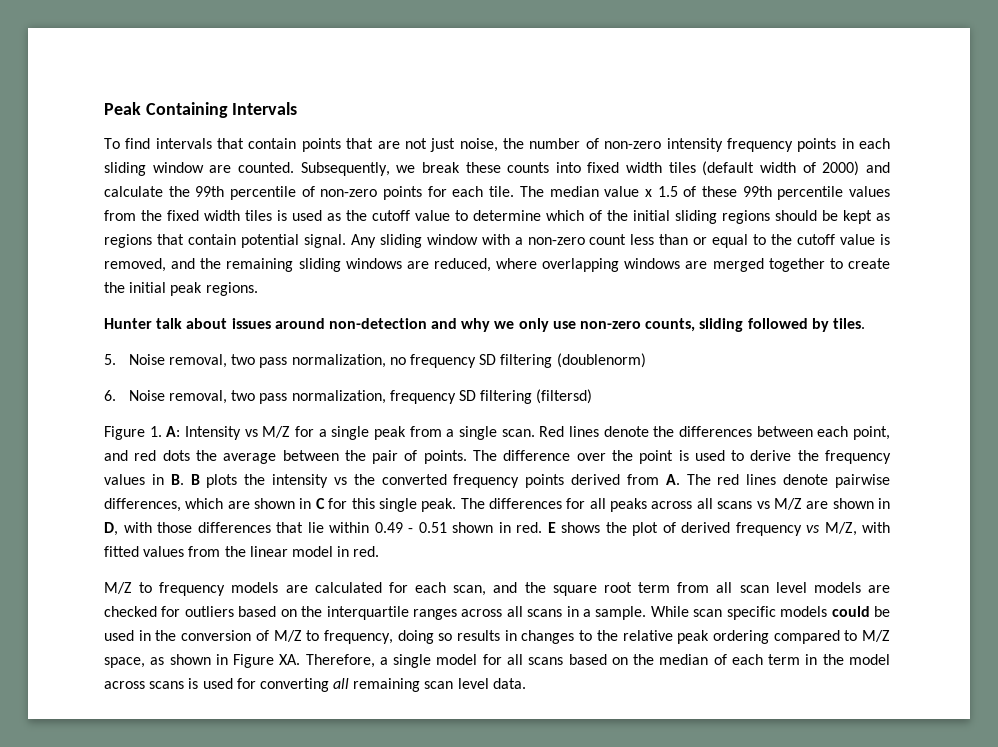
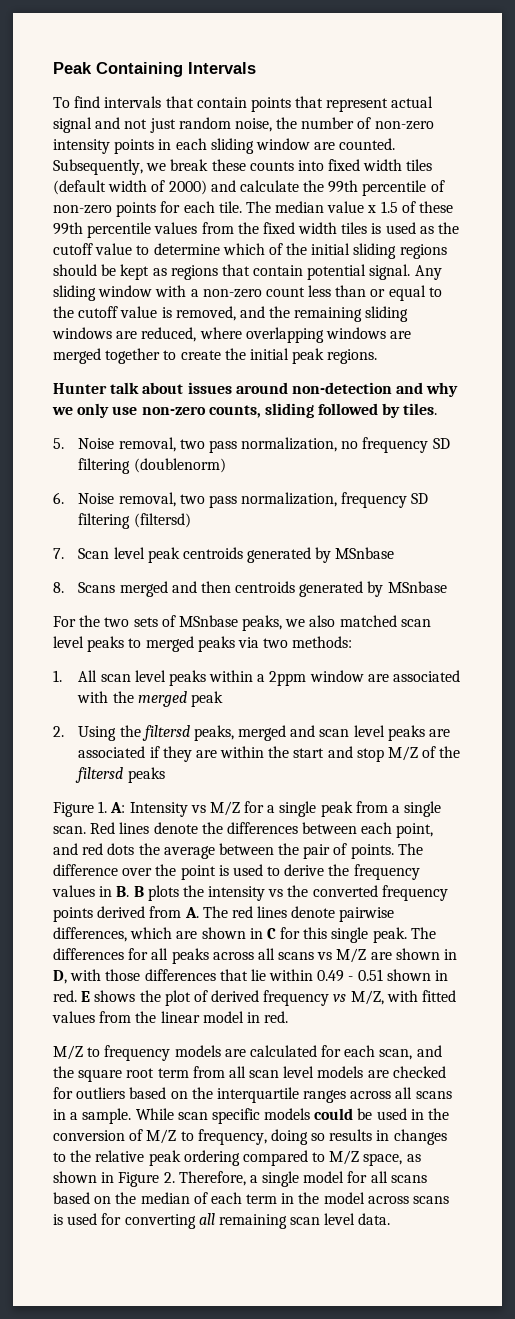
[377,141,400,149] are -> [326,96,434,112] [53,117,121,133] represent actual signal and
(456, 145) none -> [178,117,231,129] random
[726,138,793,152] frequency -> (110, 146) none
(593, 396) none -> [53,547,395,563] [53,581,447,597] [53,615,431,631] [53,636,353,652] [53,670,461,686] [77,691,223,707] [53,725,451,741] [78,746,461,762] [75,767,165,783] // 7. Scan level peak centroids generated by MSnbase // 8. Scans merged and then centroids generated by MSnbase // For the two sets of MSnbase peaks, we also matched scan level peaks to merged peaks via two methods: // 1. All scan level peaks within a 2ppm window are associated with the merged peak // 2. Using the filtersd peaks, merged and scan level peaks are associated if they are within the start and stop M/Z of the filtersd peaks
[279,654,301,665] XA. -> [163,1172,175,1183] 2.

